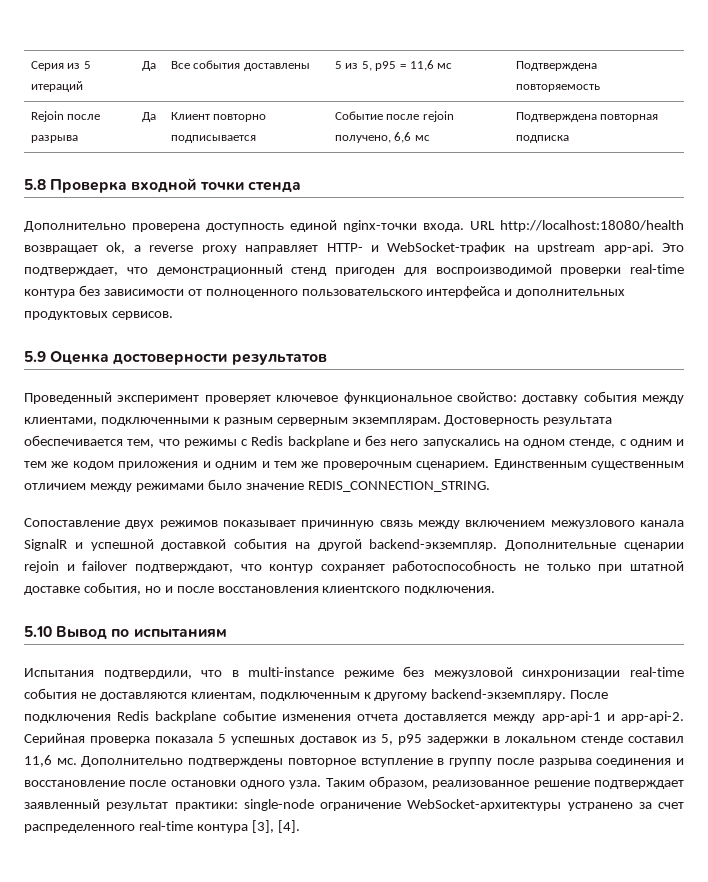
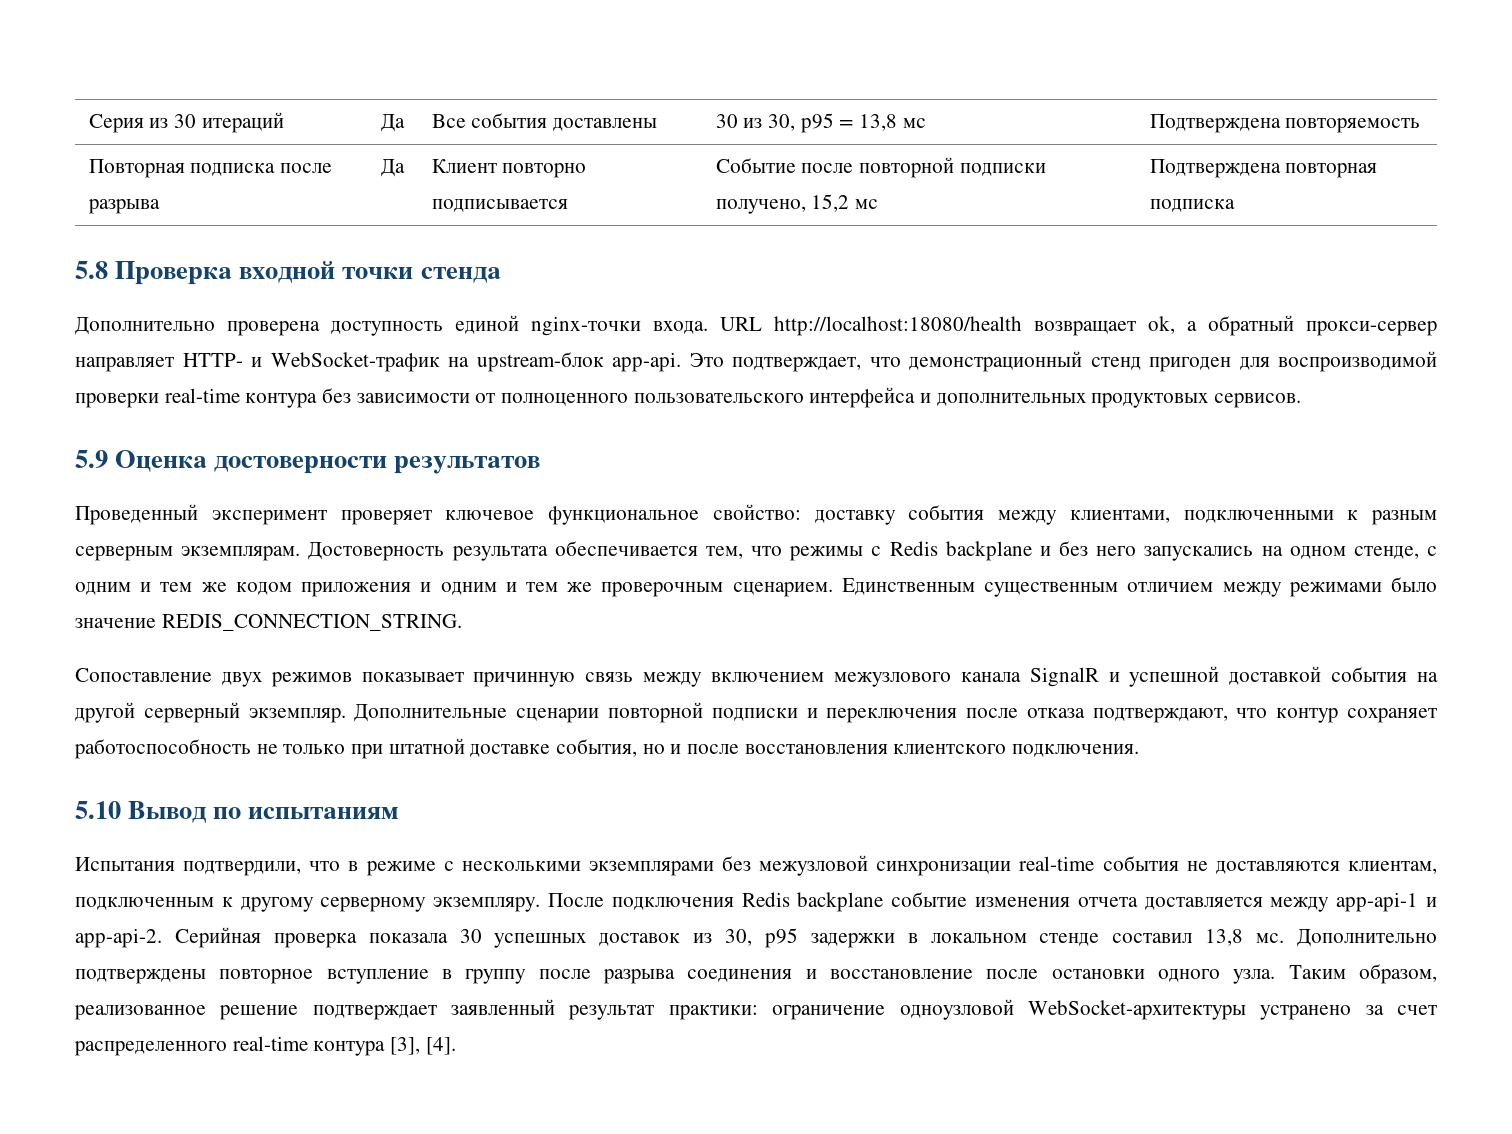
[83,61,91,69] 5 -> [174,114,197,128] 30
[334,61,372,71] 5 из 5, -> [715,114,796,131] 30 из 30,
[409,60,434,71] 11,6 -> [859,114,898,131] 13,8
[30,111,64,122] Rejoin -> [88,159,276,178] Повторная подписка
[422,111,454,122] [334,132,412,143] rejoin получено, 6,6 -> [859,157,1046,178] [715,194,850,214] повторной подписки получено, 15,2
[149,245,237,254] reverse proxy -> [1208,315,1437,336] обратный прокси-сервер
[537,243,596,254] upstream -> [476,352,604,372] upstream-блок
[369,539,684,551] [24,561,128,573] backend-экземпляр. Дополнительные сценарии rejoin и failover -> [143,702,1085,723] серверный экземпляр. Дополнительные сценарии повторной подписки и переключения после отказа
[248,667,394,679] multi-instance режиме -> [365,861,714,876] режиме с несколькими экземплярами
[431,689,567,701] backend-экземпляру. -> [320,897,541,912] серверному экземпляру.
[218,734,226,743] 5 -> [459,929,482,943] 30
[381,734,393,745] 5, -> [725,929,753,946] 30,
[24,755,52,767] 11,6 -> [1205,929,1244,946] 13,8
[243,799,401,811] single-node ограничение -> [772,999,1014,1020] ограничение одноузловой

